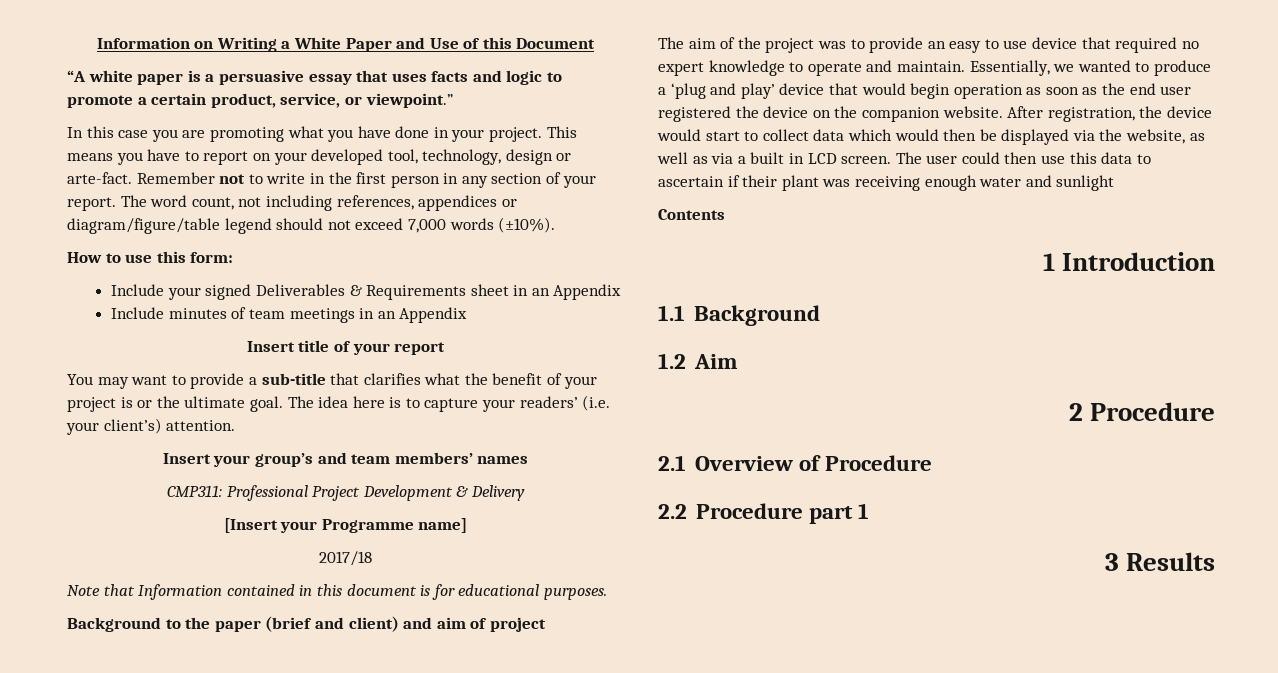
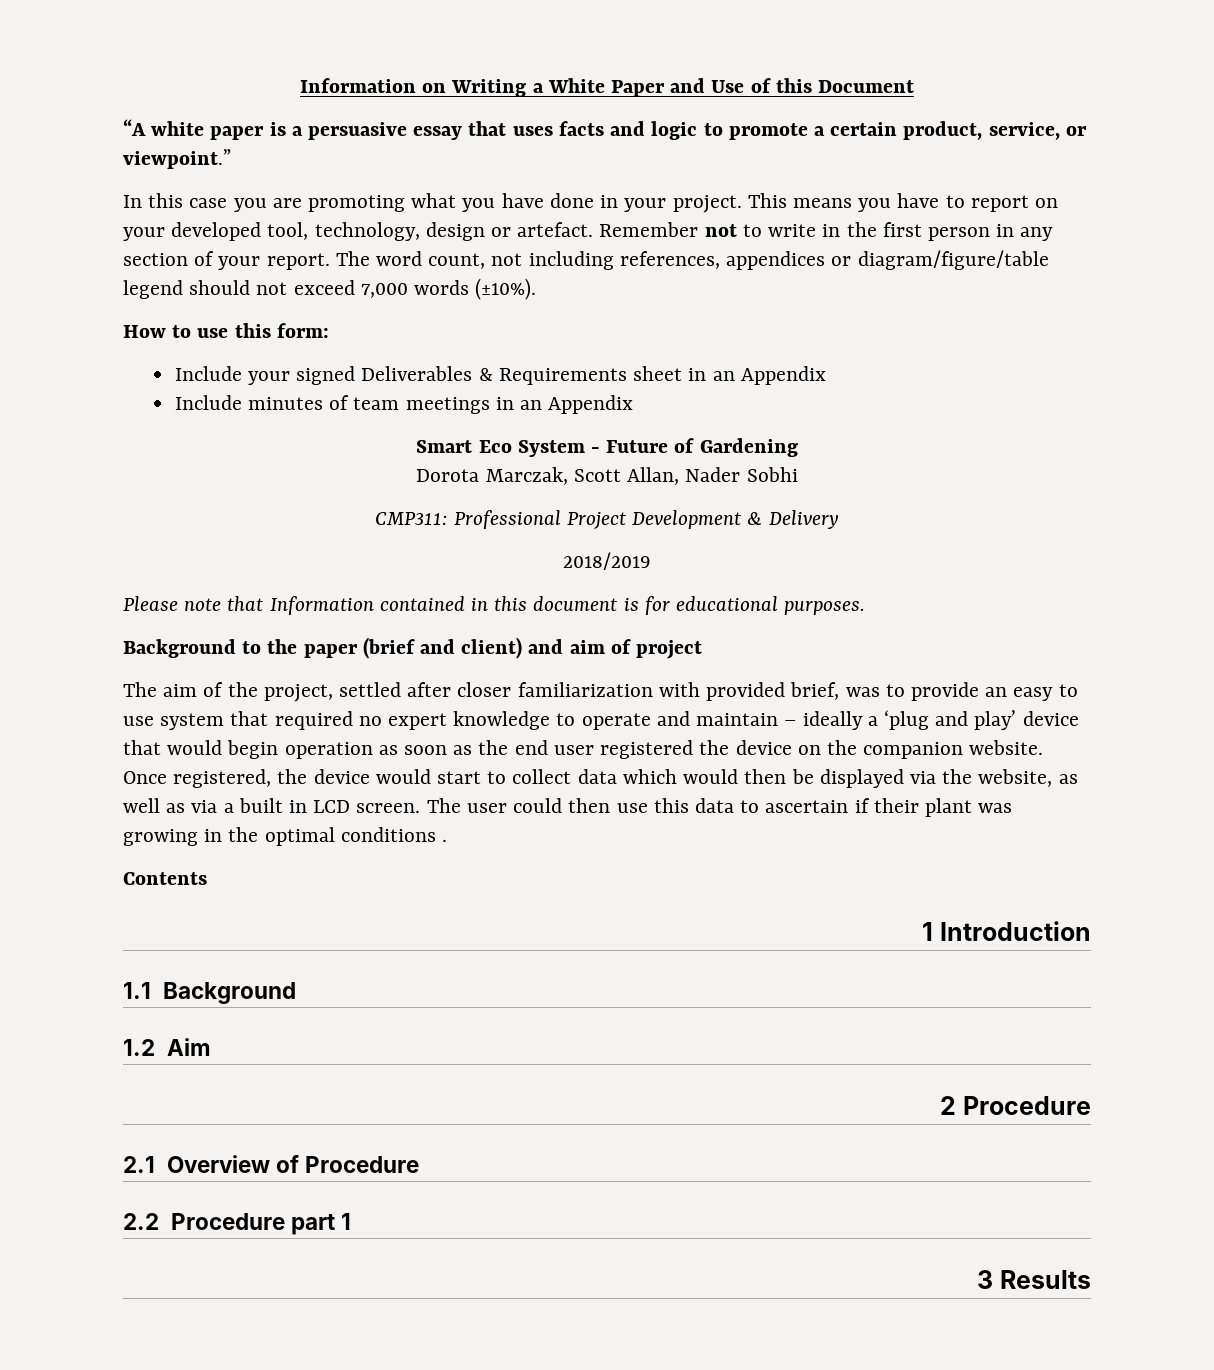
[67,172,132,184] arte-fact. -> [517,222,594,237] artefact.
[246,340,446,355] [67,373,597,389] [67,395,611,412] [66,418,236,435] [162,452,529,467] Insert title of your report // You may want to provide a sub-title that clarifies what the benefit of your project is or the ultimate goal. The idea here is to capture your readers’ (i.e. your client’s) attention. // Insert your group’s and team members’ names -> [416,438,798,457] [416,467,798,485] Smart Eco System - Future of Gardening // Dorota Marczak, Scott Allan, Nader Sobhi
[223,518,468,533] [319,551,372,566] [67,585,100,596] [Insert your Programme name] // 2017/18 // Note -> [563,552,651,570] [123,596,222,611] 2018/2019 // Please note
[765,38,815,53] project -> [263,682,840,702] project, settled after closer familiarization with provided brief,
[1032,37,1078,49] device -> [160,713,225,730] system
[896,60,1211,76] maintain. Essentially, we wanted to produce -> [696,711,863,730] maintain – ideally
[1007,106,1135,122] After registration, -> [123,769,272,788] Once registered,
[854,175,1115,191] receiving enough water and sunlight -> [123,827,448,846] growing in the optimal conditions .

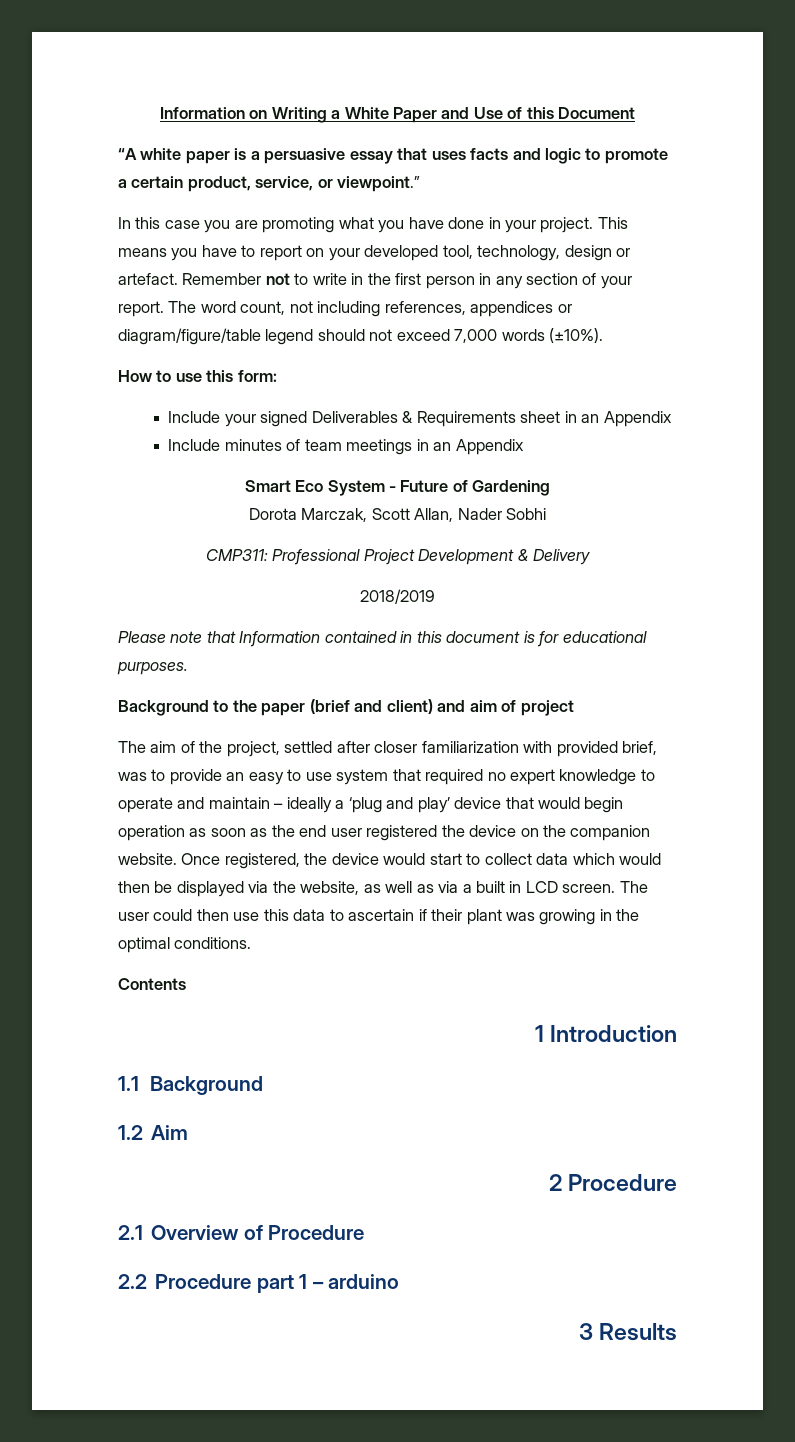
[340,827,448,842] conditions . -> [174,937,252,949] conditions.
(351, 1221) none -> [312,1274,400,1289] – arduino

